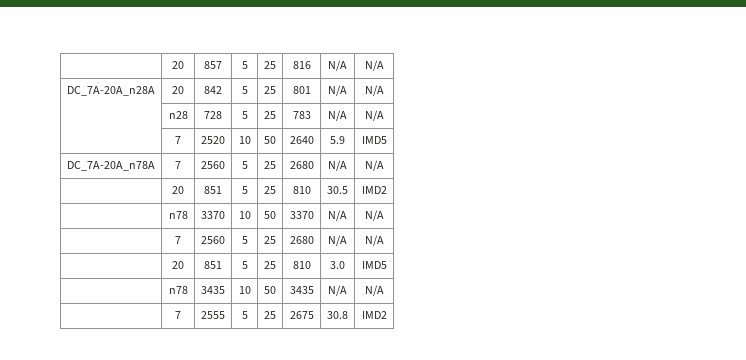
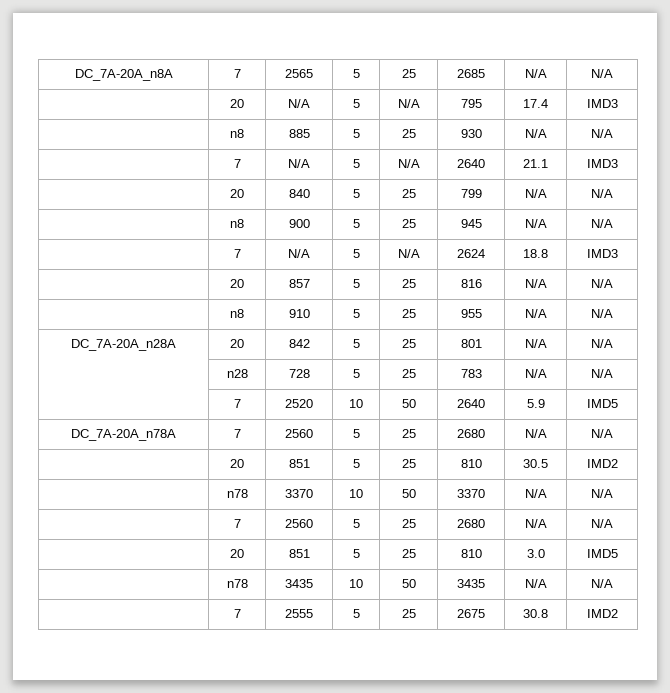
(172, 65) none -> [74,69,173,81] [233,69,241,78] [285,69,313,78] [352,69,360,78] [401,69,416,78] [457,69,485,78] [524,69,547,78] [591,69,613,78] [230,99,244,108] [288,99,310,108] [352,99,360,108] [397,99,420,108] [460,99,482,108] [523,99,548,108] [586,99,618,108] [230,129,244,138] [288,129,310,138] [352,129,360,138] [401,129,416,138] [460,129,482,138] [524,129,547,138] [591,129,613,138] [233,159,241,168] [288,159,310,168] [352,159,360,168] [397,159,420,168] [457,159,485,168] [523,159,548,168] [586,159,618,168] [230,189,244,198] [288,189,310,198] [352,189,360,198] [401,189,416,198] [460,189,482,198] [524,189,547,198] [591,189,613,198] [230,219,244,228] [288,219,310,228] [352,219,360,228] [401,219,416,228] [460,219,482,228] [524,219,547,228] [591,219,613,228] [233,249,241,258] [288,249,310,258] [352,249,360,258] [397,249,420,258] [457,249,485,258] [523,249,548,258] [586,249,618,258] DC_7A-20A_n8A | 7 | 2565 | 5 | 25 | 2685 | N/A | N/A // | 20 | N/A | 5 | N/A | 795 | 17.4 | IMD3 // | n8 | 885 | 5 | 25 | 930 | N/A | N/A // | 7 | N/A | 5 | N/A | 2640 | 21.1 | IMD3 // | 20 | 840 | 5 | 25 | 799 | N/A | N/A // | n8 | 900 | 5 | 25 | 945 | N/A | N/A // | 7 | N/A | 5 | N/A | 2624 | 18.8 | IMD3 //
(384, 65) none -> [230,309,244,318] [288,309,310,318] [352,309,360,318] [401,309,416,318] [460,309,482,318] [524,309,547,318] [591,309,613,318] // | n8 | 910 | 5 | 25 | 955 | N/A | N/A

